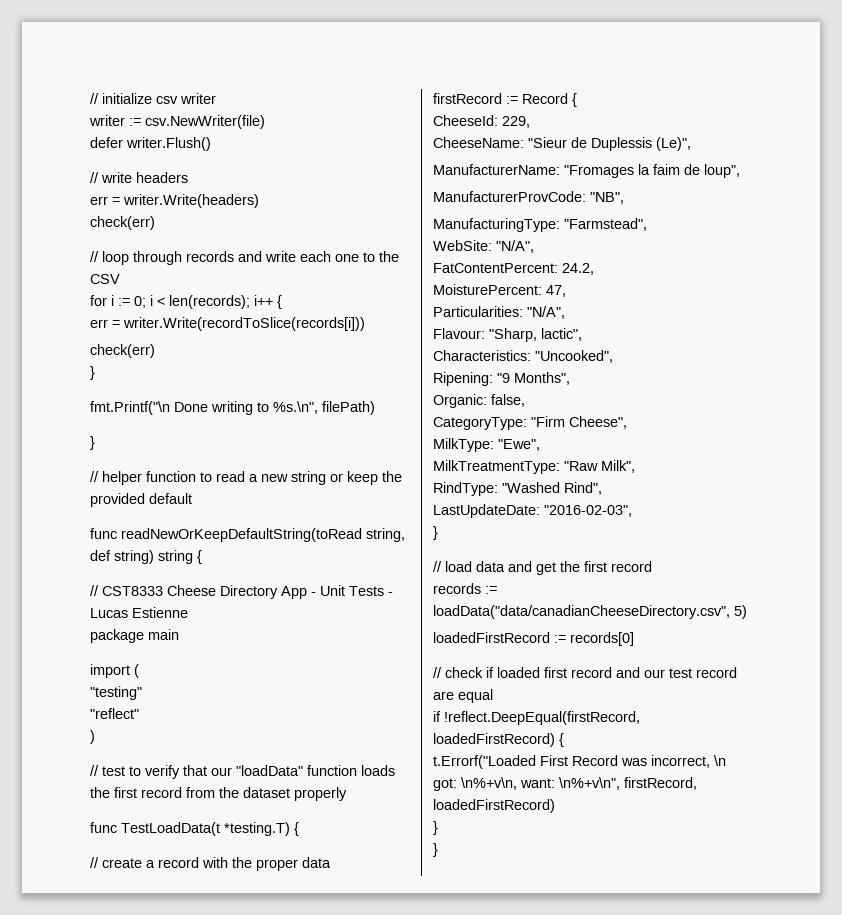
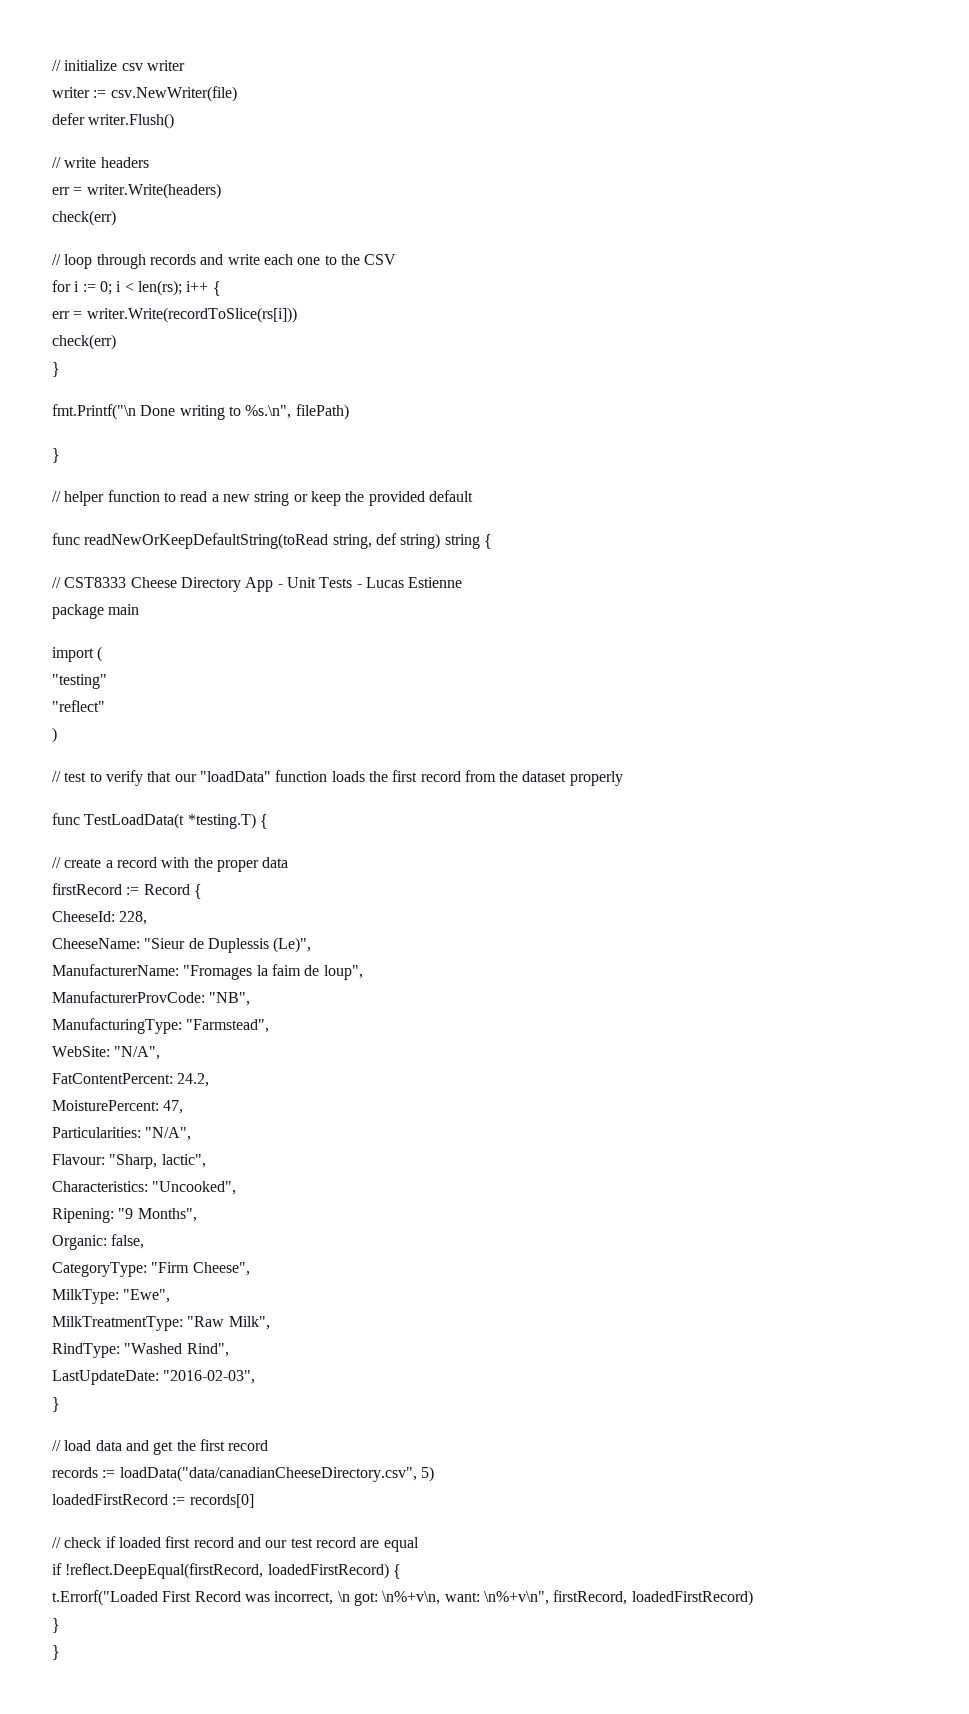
[169,295,250,309] len(records); -> [137,280,182,296] len(rs);
[123,317,365,331] writer.Write(recordToSlice(records[i])) -> [86,307,297,323] writer.Write(recordToSlice(rs[i]))
[502,116,530,128] 229, -> [119,911,148,925] 228,

